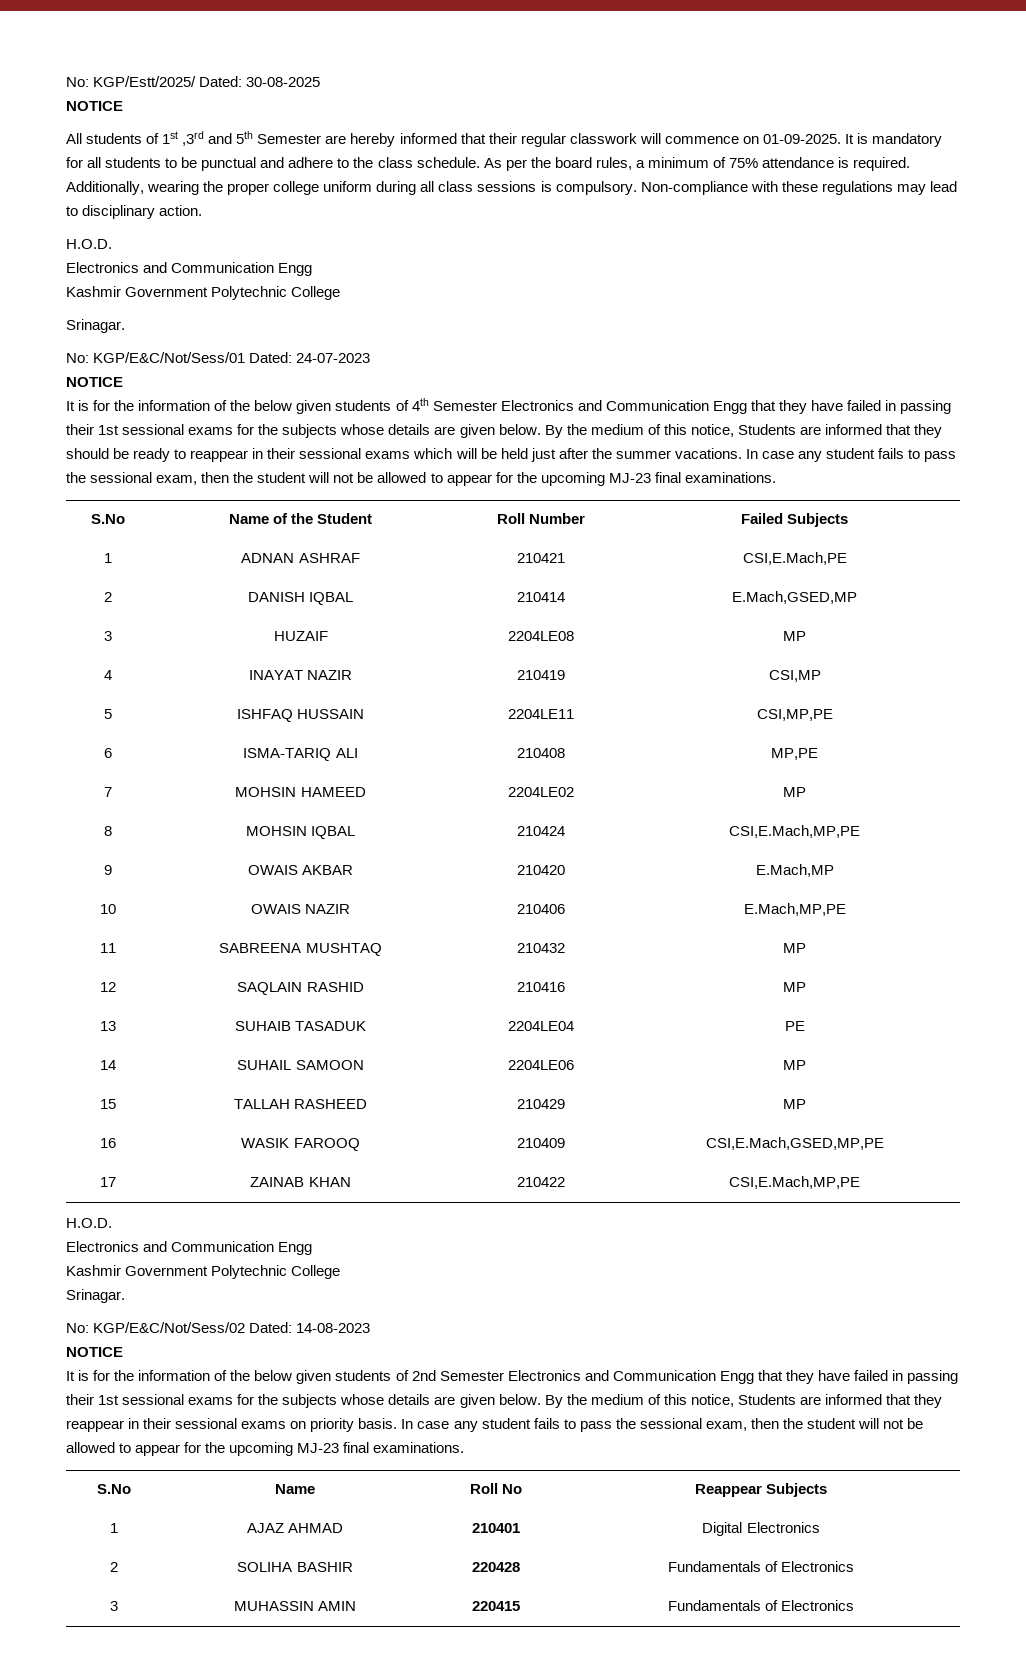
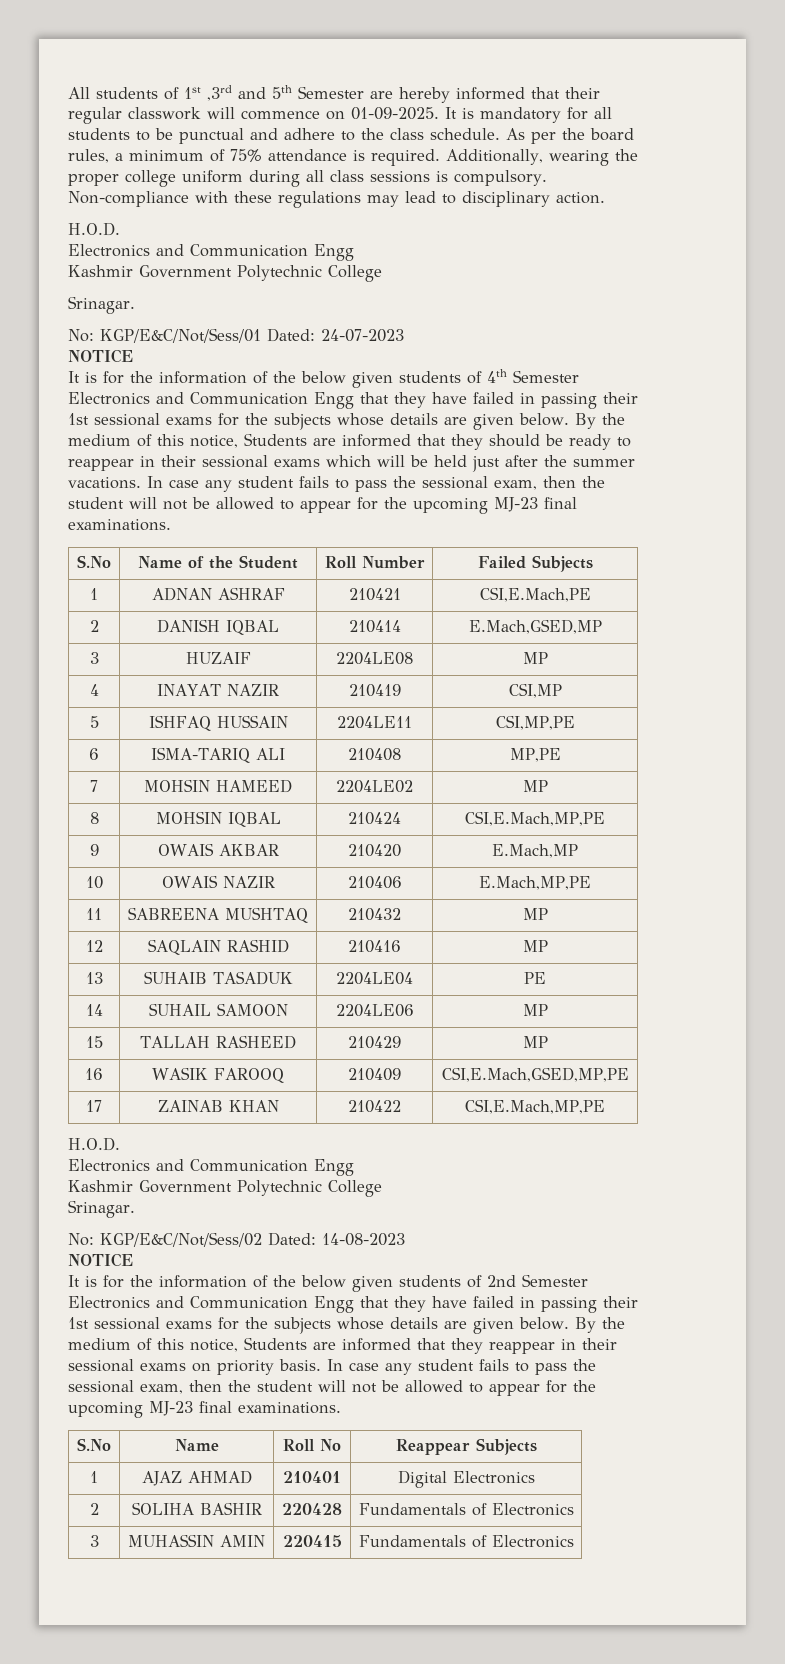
[66,76,321,87] [66,101,123,111] No: KGP/Estt/2025/ Dated: 30-08-2025 // NOTICE // -> (68, 93) none

